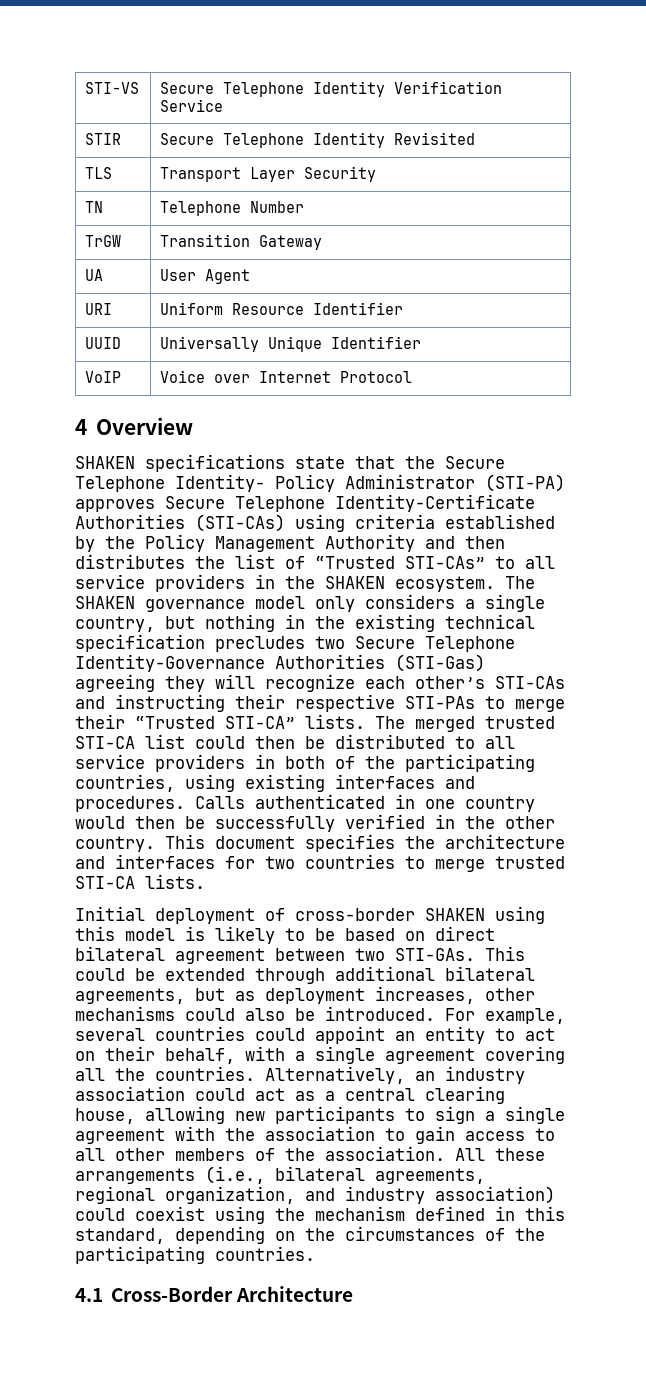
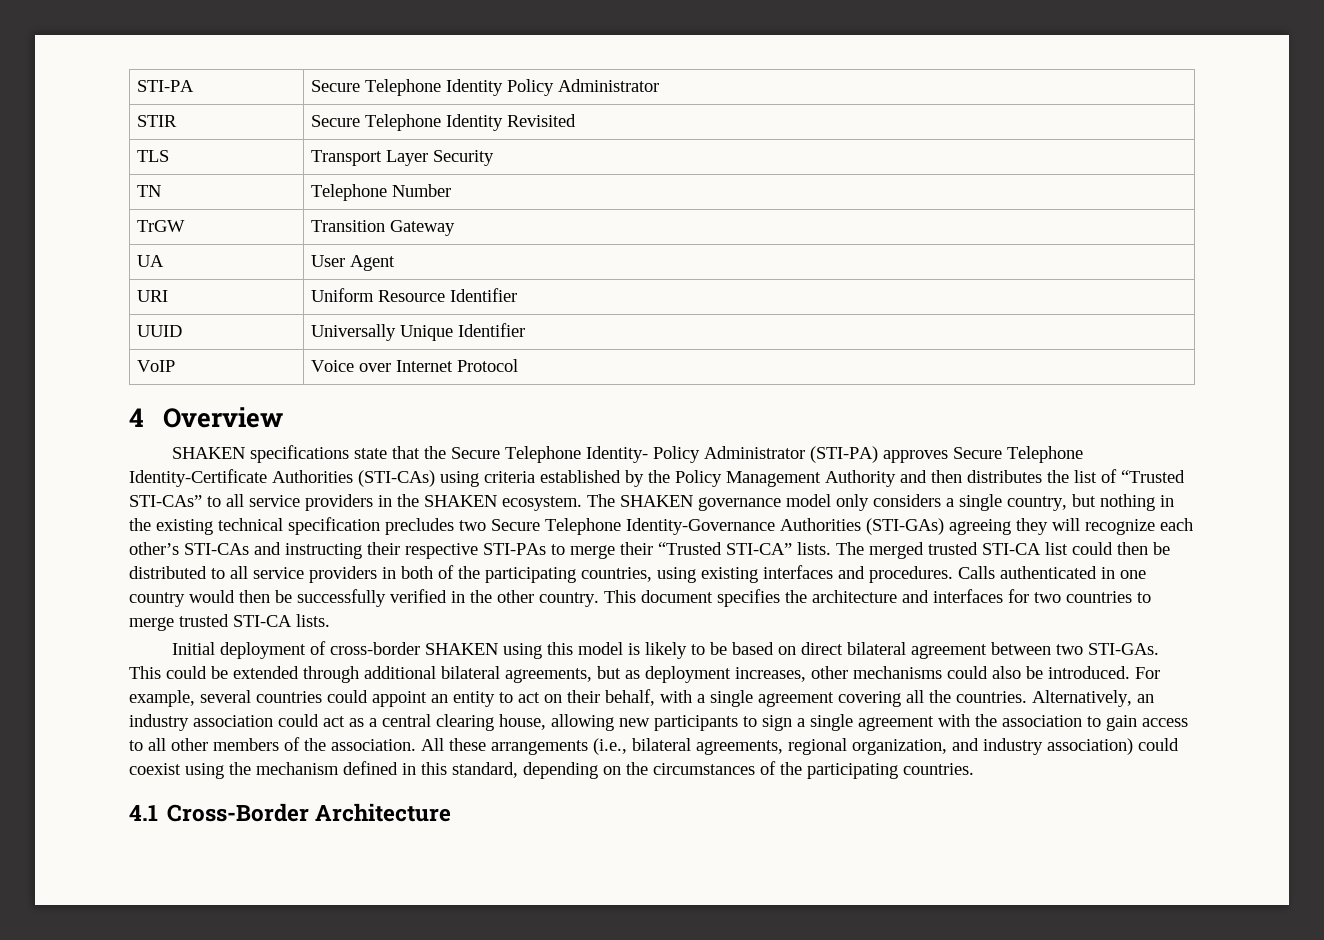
[85,82,140,94] [160,81,503,97] [160,99,224,112] STI-VS | Secure Telephone Identity Verification Service -> [136,80,194,92] [310,79,659,96] STI-PA | Secure Telephone Identity Policy Administrator
[395,654,485,672] (STI-Gas) -> [866,518,944,535] (STI-GAs)

